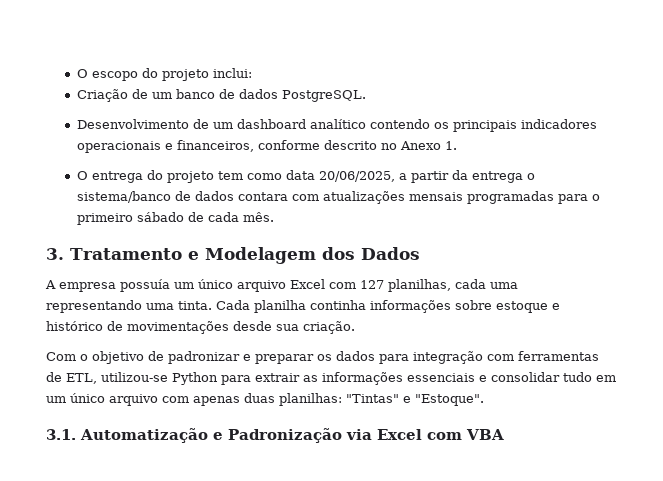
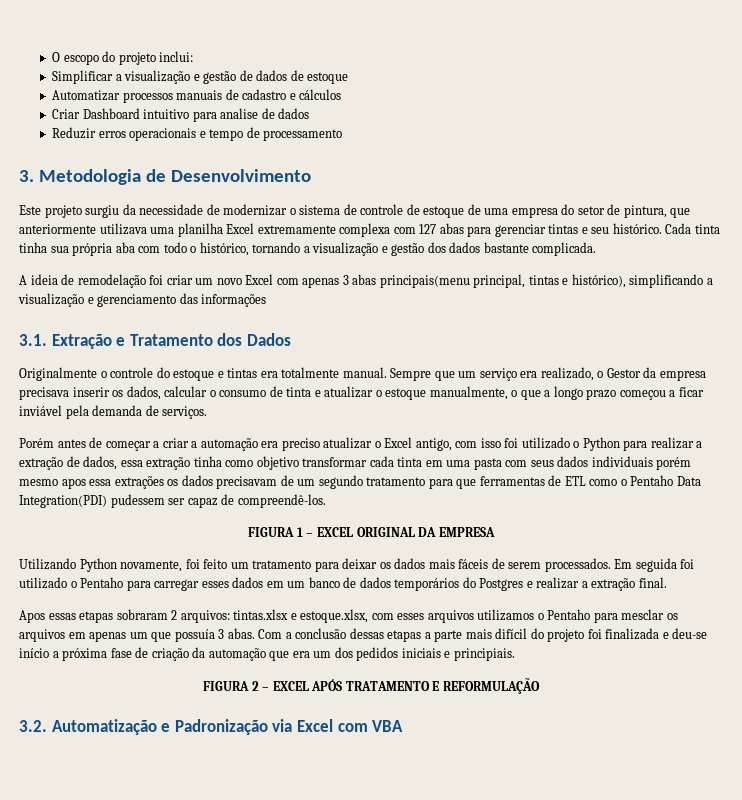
[76,89,366,102] [76,119,597,132] [76,140,457,153] [76,170,535,183] [76,191,600,204] [76,212,274,225] [46,247,420,264] [45,279,518,292] [46,300,560,313] [46,321,355,334] [46,351,599,364] [46,372,616,385] [46,393,484,406] [46,429,76,440] Criação de um banco de dados PostgreSQL. // Desenvolvimento de um dashboard analítico contendo os principais indicadores operacionais e financeiros, conforme descrito no Anexo 1. // O entrega do projeto tem como data 20/06/2025, a partir da entrega o sistema/banco de dados contara com atualizações mensais programadas para o primeiro sábado de cada mês. // 3. Tratamento e Modelagem dos Dados // A empresa possuía um único arquivo Excel com 127 planilhas, cada uma representando uma tinta. Cada planilha continha informações sobre estoque e histórico de movimentações desde sua criação. // Com o objetivo de padronizar e preparar os dados para integração com ferramentas de ETL, utilizou-se Python para extrair as informações essenciais e consolidar tudo em um único arquivo com apenas duas planilhas: "Tintas" e "Estoque". // 3.1. -> [52,70,349,84] [52,89,342,103] [52,108,310,122] [52,127,343,141] [19,169,312,185] [19,204,691,218] [19,223,720,237] [19,242,597,256] [19,274,713,288] [18,293,267,307] [19,333,291,349] [19,367,706,381] [19,386,704,400] [19,405,208,419] [19,437,703,451] [19,456,692,470] [19,475,701,489] [19,494,326,508] [248,527,495,537] [19,558,695,572] [19,577,667,591] [19,609,678,623] [19,628,708,642] [19,647,515,661] [203,678,540,694] [19,720,47,732] Simplificar a visualização e gestão de dados de estoque // Automatizar processos manuais de cadastro e cálculos // Criar Dashboard intuitivo para analise de dados // Reduzir erros operacionais e tempo de processamento // 3. Metodologia de Desenvolvimento // Este projeto surgiu da necessidade de modernizar o sistema de controle de estoque de uma empresa do setor de pintura, que anteriormente utilizava uma planilha Excel extremamente complexa com 127 abas para gerenciar tintas e seu histórico. Cada tinta tinha sua própria aba com todo o histórico, tornando a visualização e gestão dos dados bastante complicada. // A ideia de remodelação foi criar um novo Excel com apenas 3 abas principais(menu principal, tintas e histórico), simplificando a visualização e gerenciamento das informações // 3.1. Extração e Tratamento dos Dados // Originalmente o controle do estoque e tintas era totalmente manual. Sempre que um serviço era realizado, o Gestor da empresa precisava inserir os dados, calcular o consumo de tinta e atualizar o estoque manualmente, o que a longo prazo começou a ficar inviável pela demanda de serviços. // Porém antes de começar a criar a automação era preciso atualizar o Excel antigo, com isso foi utilizado o Python para realizar a extração de dados, essa extração tinha como objetivo transformar cada tinta em uma pasta com seus dados individuais porém mesmo apos essa extrações os dados precisavam de um segundo tratamento para que ferramentas de ETL como o Pentaho Data Integration(PDI) pudessem ser capaz de compreendê-los. // FIGURA 1 – EXCEL ORIGINAL DA EMPRESA // Utilizando Python novamente, foi feito um tratamento para deixar os dados mais fáceis de serem processados. Em seguida foi utilizado o Pentaho para carregar esses dados em um banco de dados temporários do Postgres e realizar a extração final. // Apos essas etapas sobraram 2 arquivos: tintas.xlsx e estoque.xlsx, com esses arquivos utilizamos o Pentaho para mesclar os arquivos em apenas um que possuía 3 abas. Com a conclusão dessas etapas a parte mais difícil do projeto foi finalizada e deu-se início a próxima fase de criação da automação que era um dos pedidos iniciais e principiais. // FIGURA 2 – EXCEL APÓS TRATAMENTO E REFORMULAÇÃO // 3.2.

